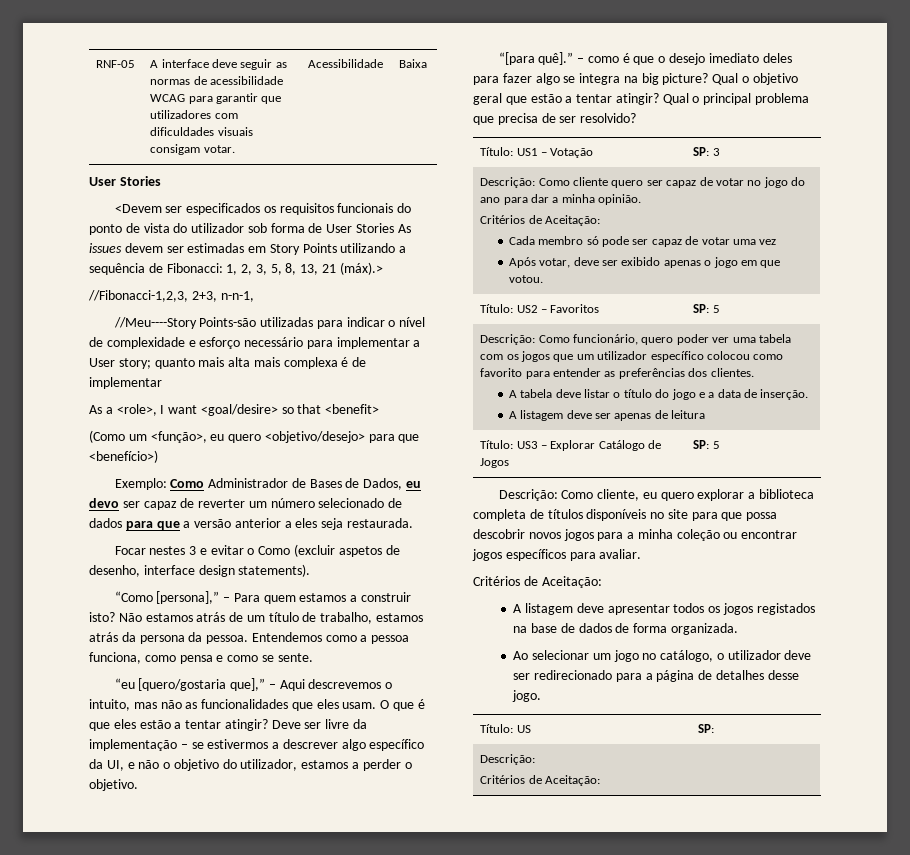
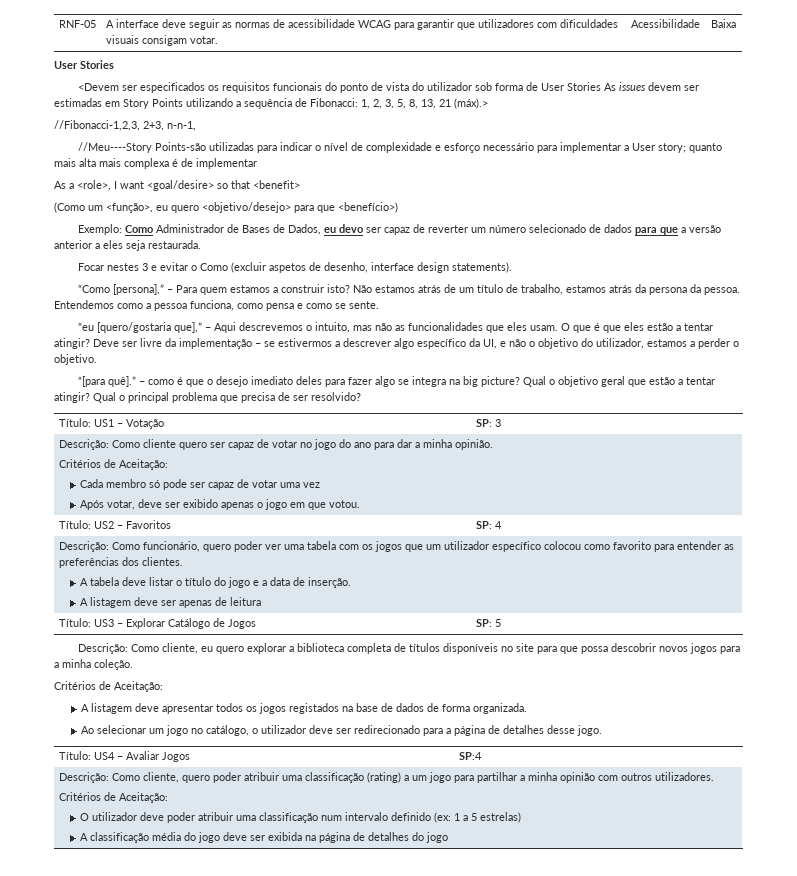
[712,305,720,313] 5 -> [494,521,502,529] 4
[676,529,798,541] [472,549,642,561] coleção ou encontrar jogos específicos para avaliar. -> [94,659,133,670] coleção.
[516,725,531,733] [698,724,715,733] [480,754,536,765] [480,775,601,786] US | SP: // Descrição: // Critérios de Aceitação: -> [93,751,190,762] [458,752,482,760] [58,772,714,783] [58,792,168,803] [80,812,522,823] [80,832,449,843] US4 – Avaliar Jogos | SP:4 // Descrição: Como cliente, quero poder atribuir uma classificação (rating) a um jogo para partilhar a minha opinião com outros utilizadores. // Critérios de Aceitação: // O utilizador deve poder atribuir uma classificação num intervalo definido (ex: 1 a 5 estrelas) // A classificação média do jogo deve ser exibida na página de detalhes do jogo

